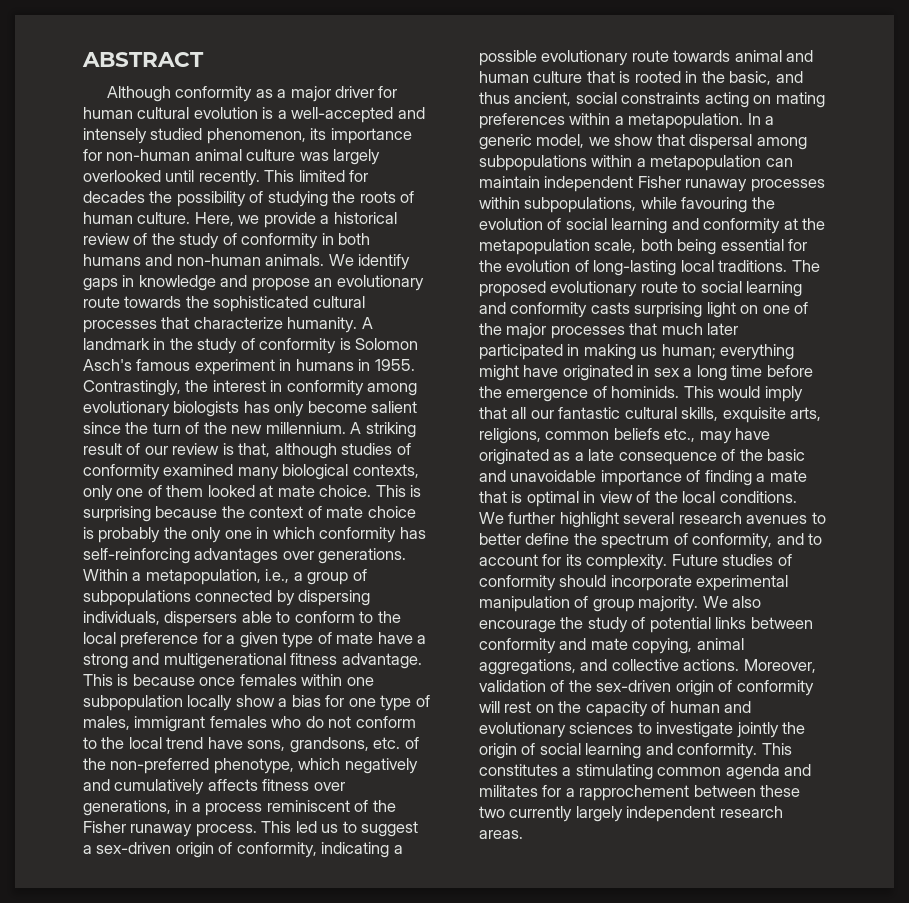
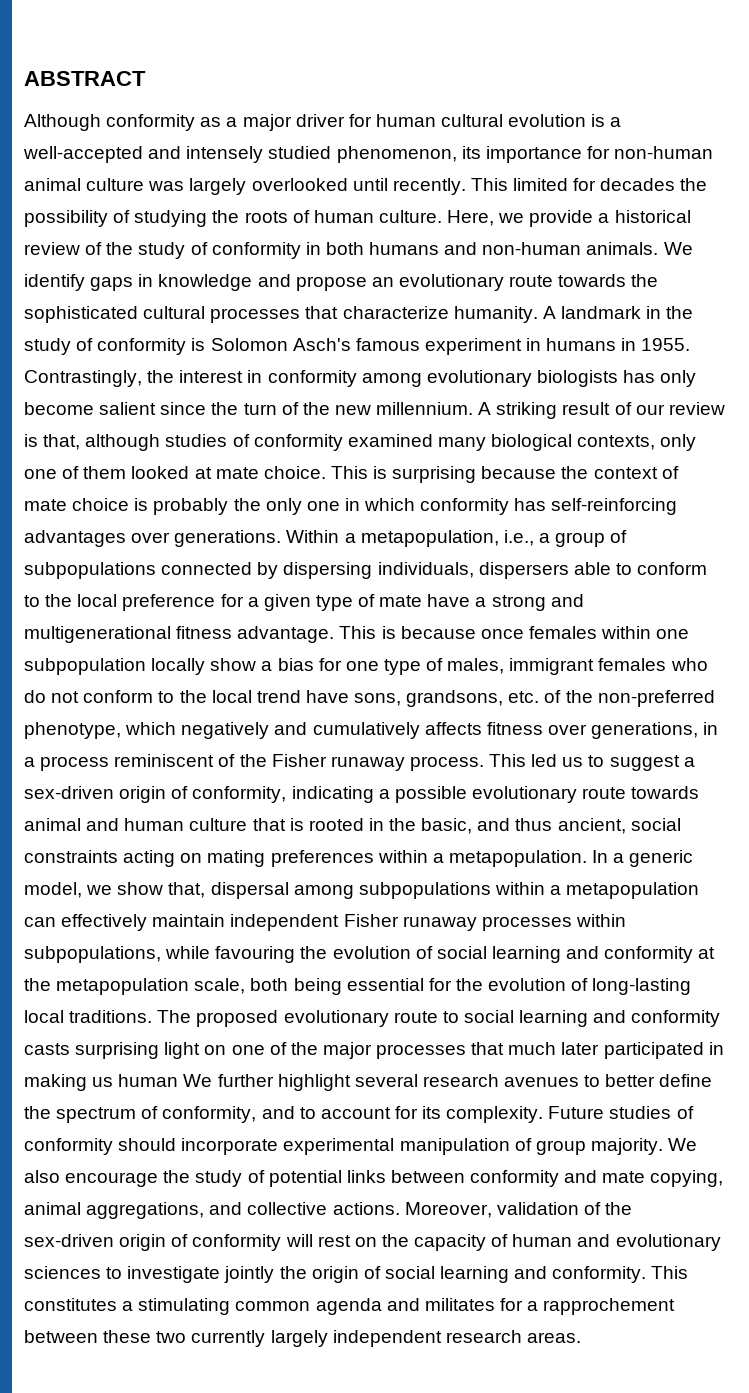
[656,134,685,146] that -> [168,882,206,898] that,
(793, 162) none -> [61,914,148,931] effectively
[661,344,795,360] [479,365,813,381] [479,386,803,402] [479,407,822,423] [479,428,771,444] [479,449,806,465] [479,470,807,486] [479,491,797,507] human; everything might have originated in sex a long time before the emergence of hominids. This would imply that all our fantastic cultural skills, exquisite arts, religions, common beliefs etc., may have originated as a late consequence of the basic and unavoidable importance of finding a mate that is optimal in view of the local conditions. -> [118,1074,179,1087] human

